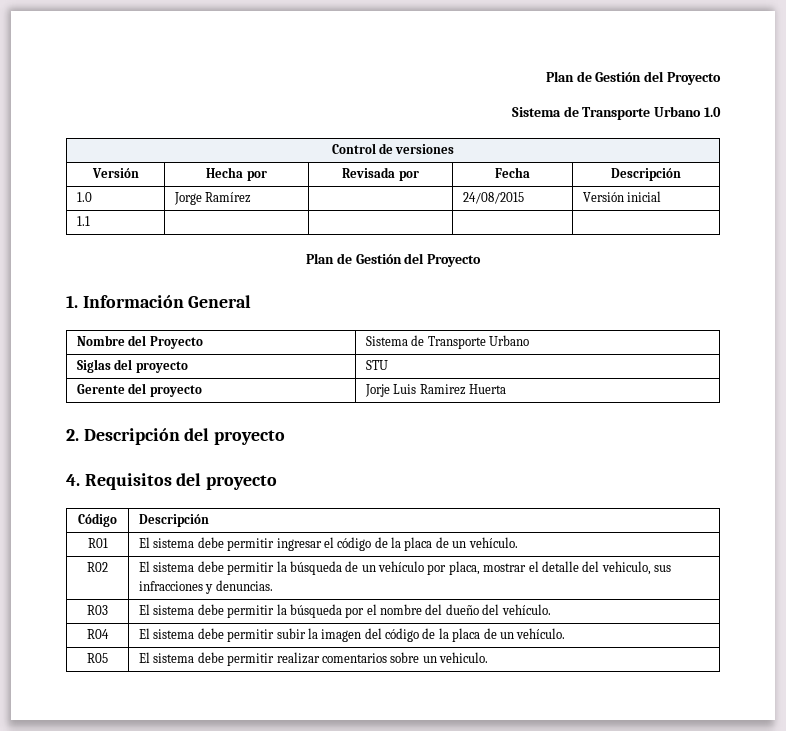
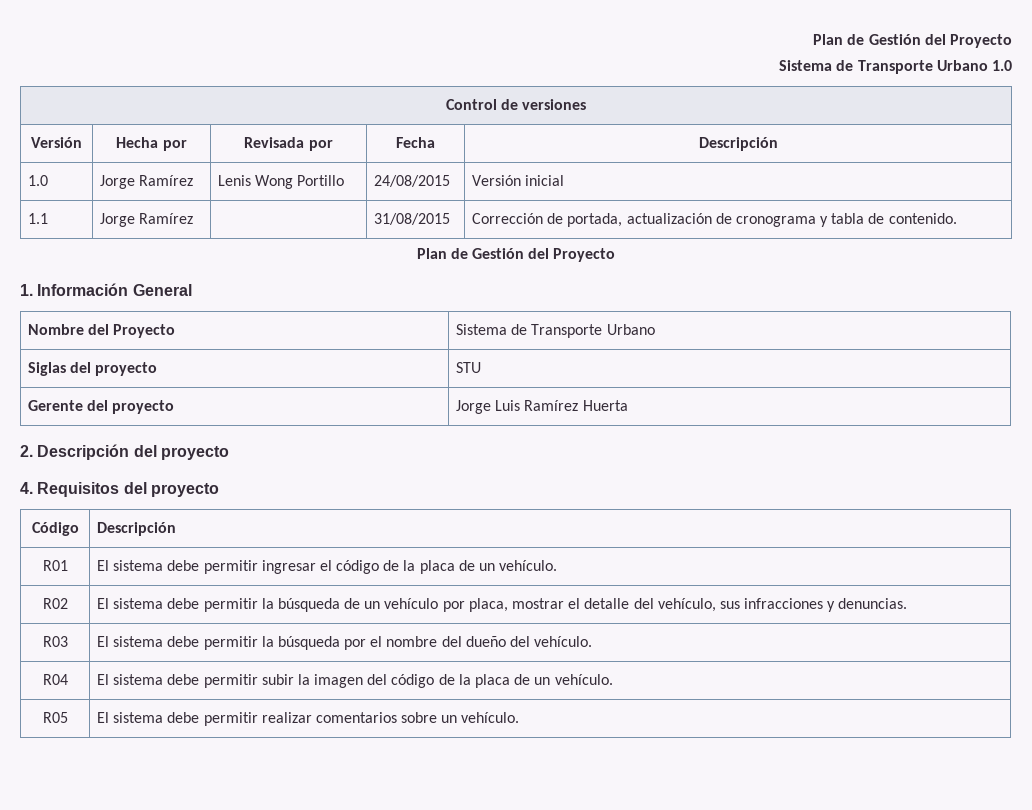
(252, 197) none -> [217,175,345,189] Lenis Wong Portillo
(91, 221) | | | -> [99,213,194,227] [373,213,450,225] [471,213,957,227] Jorge Ramírez | | 31/08/2015 | Corrección de portada, actualización de cronograma y tabla de contenido.
[365,384,466,397] Jorje Luis Ramirez -> [455,400,579,414] Jorge Luis Ramírez
[601,561,651,575] vehiculo, -> [657,598,716,612] vehículo,
[439,652,489,663] vehiculo. -> [461,712,520,723] vehículo.

